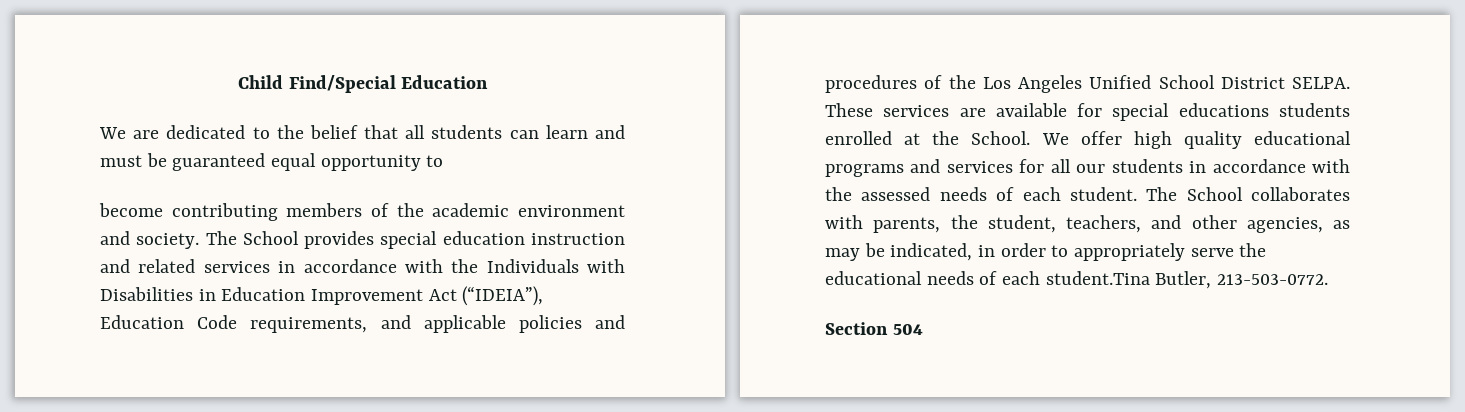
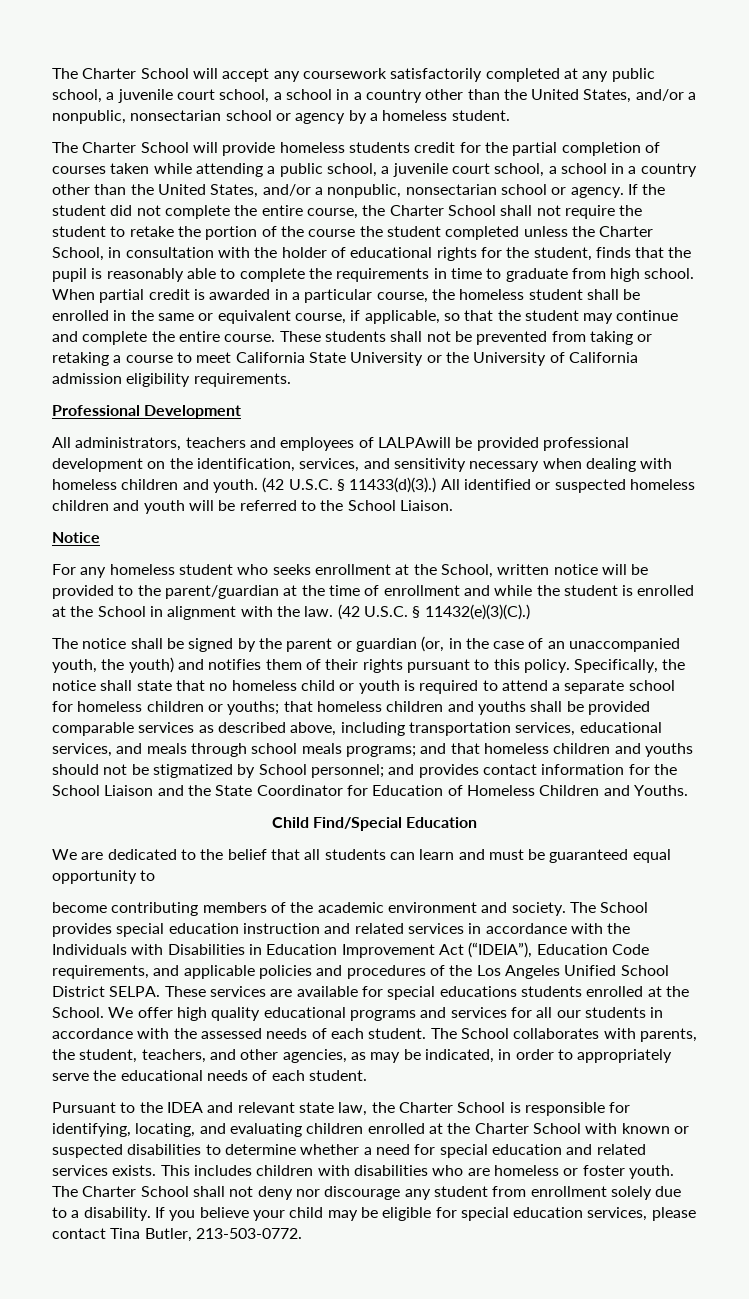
(237, 82) none -> [52,68,655,82] [52,89,697,103] [52,110,510,124] [52,142,660,156] [52,163,697,177] [52,184,666,198] [52,205,643,219] [52,226,654,240] [52,247,692,261] [52,268,695,282] [52,289,641,303] [52,310,679,324] [52,331,653,345] [52,352,638,366] [52,373,291,387] [52,405,242,419] [52,437,629,451] [52,458,673,472] [52,477,695,493] [52,500,453,514] [52,532,100,543] [52,564,649,578] [52,585,695,599] [52,604,530,620] [52,636,681,652] [52,657,686,673] [52,680,675,694] [52,701,650,715] [52,722,662,736] [52,743,693,757] [52,764,677,778] [52,785,688,796] The Charter School will accept any coursework satisfactorily completed at any public school, a juvenile court school, a school in a country other than the United States, and/or a nonpublic, nonsectarian school or agency by a homeless student. // The Charter School will provide homeless students credit for the partial completion of courses taken while attending a public school, a juvenile court school, a school in a country other than the United States, and/or a nonpublic, nonsectarian school or agency. If the student did not complete the entire course, the Charter School shall not require the student to retake the portion of the course the student completed unless the Charter School, in consultation with the holder of educational rights for the student, finds that the pupil is reasonably able to complete the requirements in time to graduate from high school. When partial credit is awarded in a particular course, the homeless student shall be enrolled in the same or equivalent course, if applicable, so that the student may continue and complete the entire course. These students shall not be prevented from taking or retaking a course to meet California State University or the University of California admission eligibility requirements. // Professional Development // All administrators, teachers and employees of LALPAwill be provided professional development on the identification, services, and sensitivity necessary when dealing with homeless children and youth. (42 U.S.C. § 11433(d)(3).) All identified or suspected homeless children and youth will be referred to the School Liaison. // Notice // For any homeless student who seeks enrollment at the School, written notice will be provided to the parent/guardian at the time of enrollment and while the student is enrolled at the School in alignment with the law. (42 U.S.C. § 11432(e)(3)(C).) // The notice shall be signed by the parent or guardian (or, in the case of an unaccompanied youth, the youth) and notifies them of their rights pursuant to this policy. Specifically, the notice shall state that no homeless child or youth is required to attend a separate school for homeless children or youths; that homeless children and youths shall be provided comparable services as described above, including transportation services, educational services, and meals through school meals programs; and that homeless children and youths should not be stigmatized by School personnel; and provides contact information for the School Liaison and the State Coordinator for Education of Homeless Children and Youths. //
[1045,271,1150,285] student.Tina -> [308,1070,367,1081] [52,1102,631,1116] [52,1123,689,1137] [52,1144,646,1158] [52,1165,674,1179] [52,1186,682,1200] [52,1207,696,1221] [52,1228,141,1239] student. // Pursuant to the IDEA and relevant state law, the Charter School is responsible for identifying, locating, and evaluating children enrolled at the Charter School with known or suspected disabilities to determine whether a need for special education and related services exists. This includes children with disabilities who are homeless or foster youth. The Charter School shall not deny nor discourage any student from enrollment solely due to a disability. If you believe your child may be eligible for special education services, please contact Tina
[825,322,923,335] // Section 504 -> (302, 1233) none

